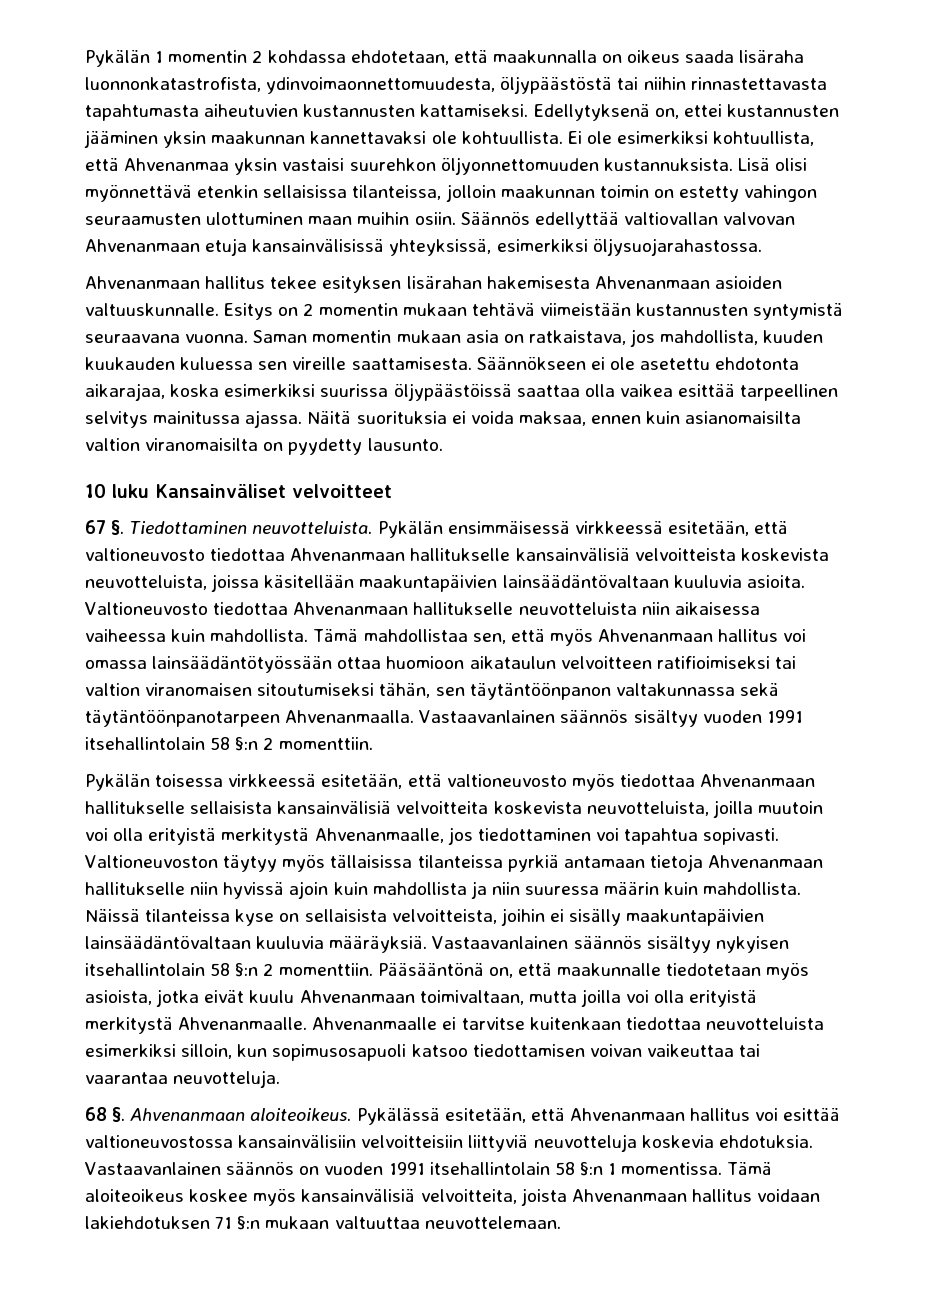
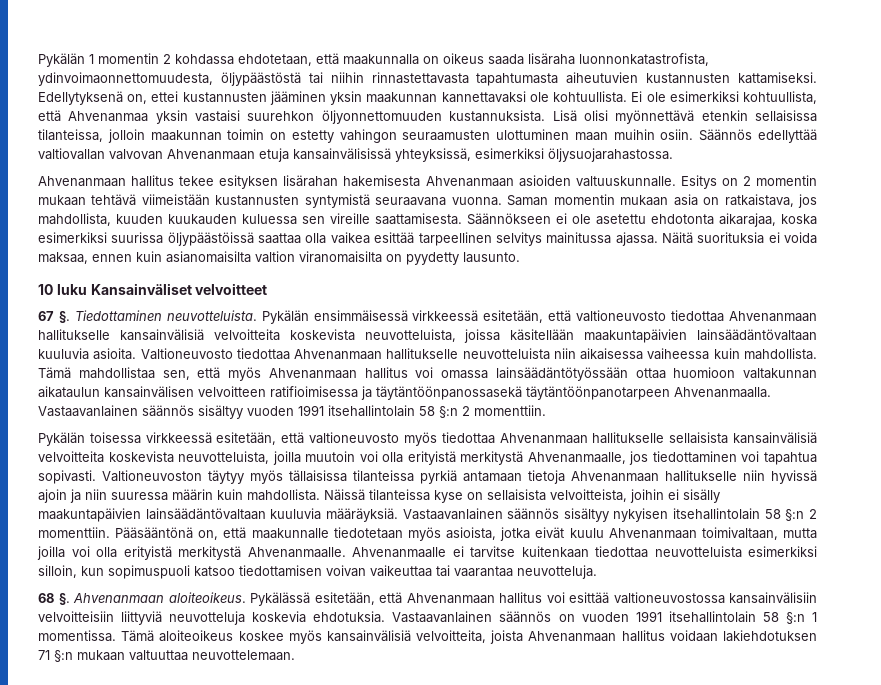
[634,548,736,561] velvoitteista -> [213,329,280,341] velvoitteita
[469,656,796,669] [85,682,779,700] aikataulun velvoitteen ratifioimiseksi tai valtion viranomaisen sitoutumiseksi tähän, sen täytäntöönpanon valtakunnassa sekä -> [743,368,817,379] [38,386,522,400] valtakunnan aikataulun kansainvälisen velvoitteen ratifioimisessa ja täytäntöönpanossasekä
[333,882,467,895] kuin mahdollista -> (67, 496) none
[272,1044,407,1061] sopimusosapuoli -> [108,565,190,579] sopimuspuoli

